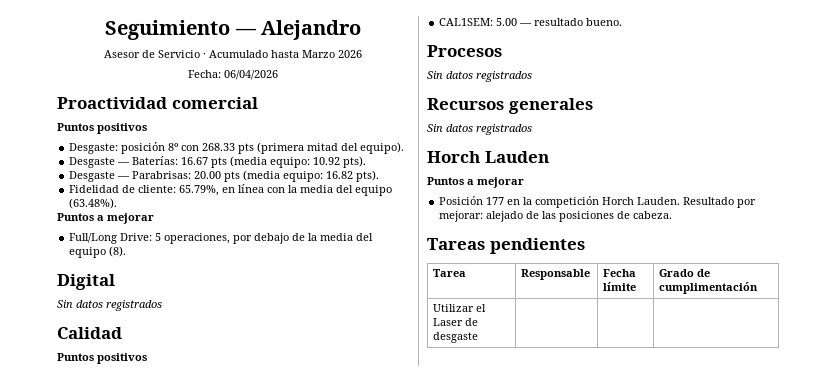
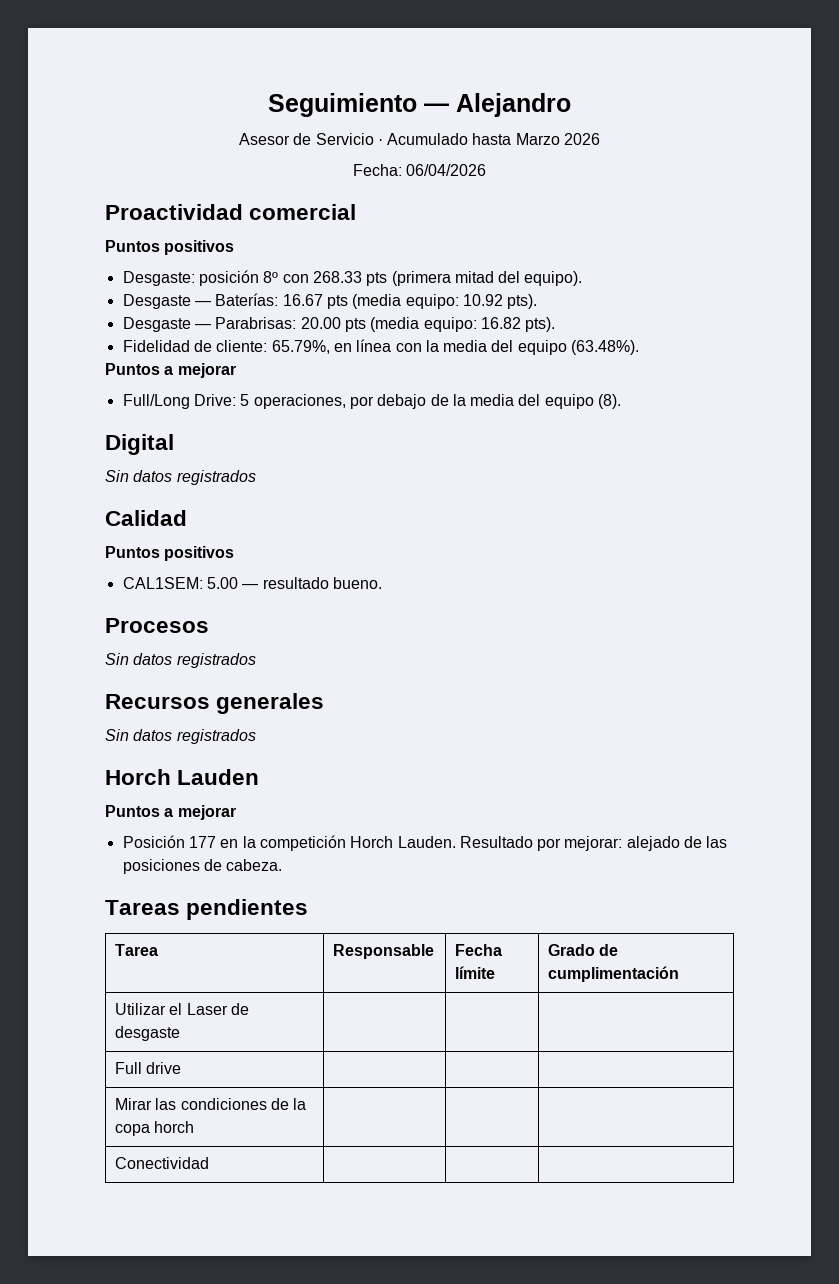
(478, 337) none -> [114,1062,182,1074] [114,1098,307,1110] [114,1121,195,1136] [114,1157,209,1169] // Full drive | | | // Mirar las condiciones de la copa horch | | | // Conectividad | | |

